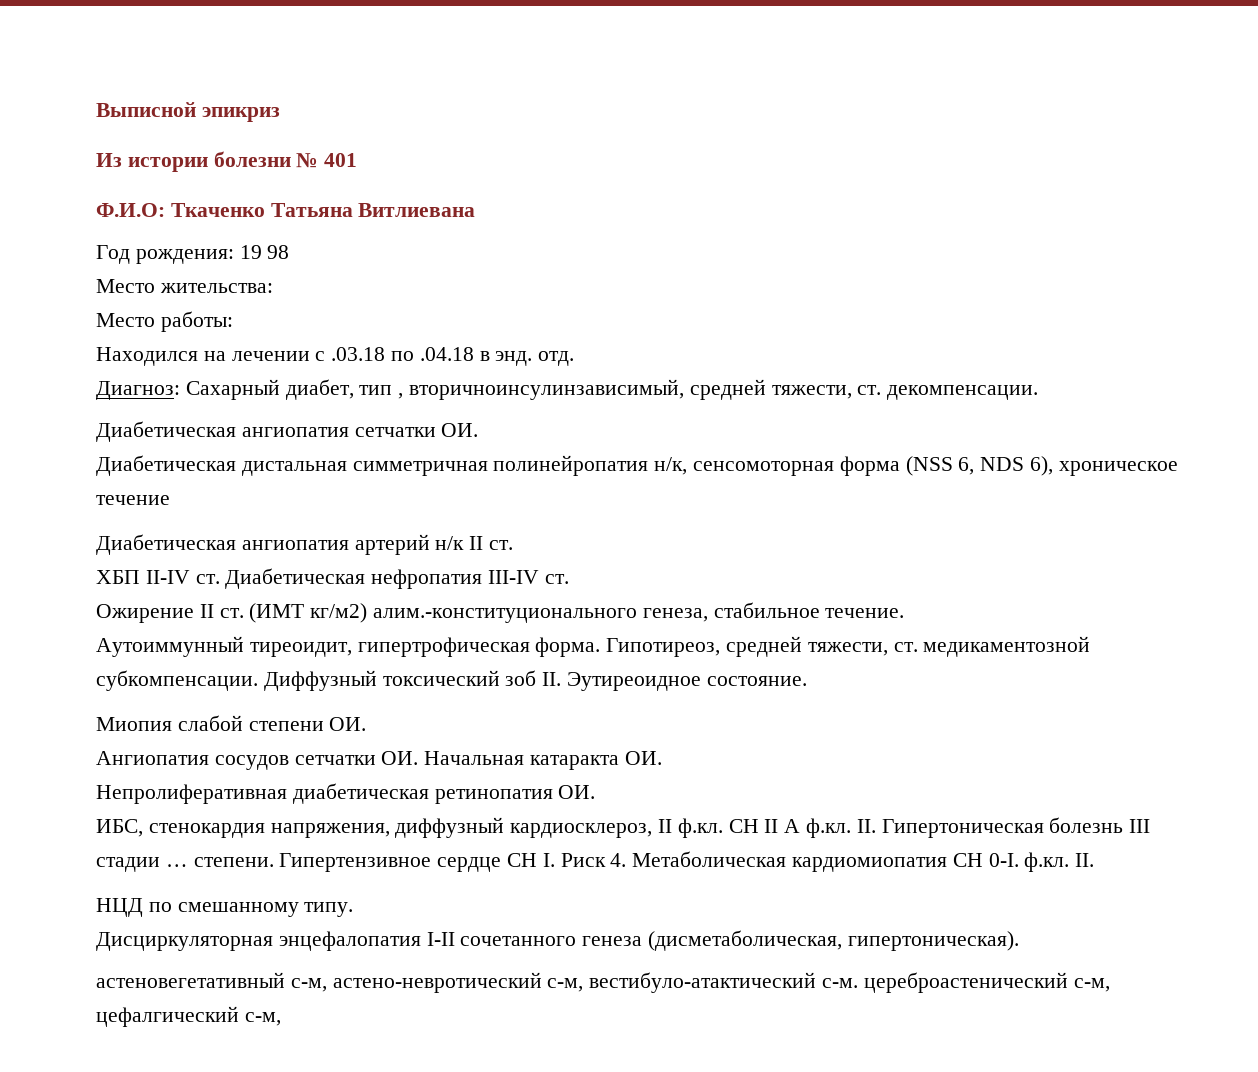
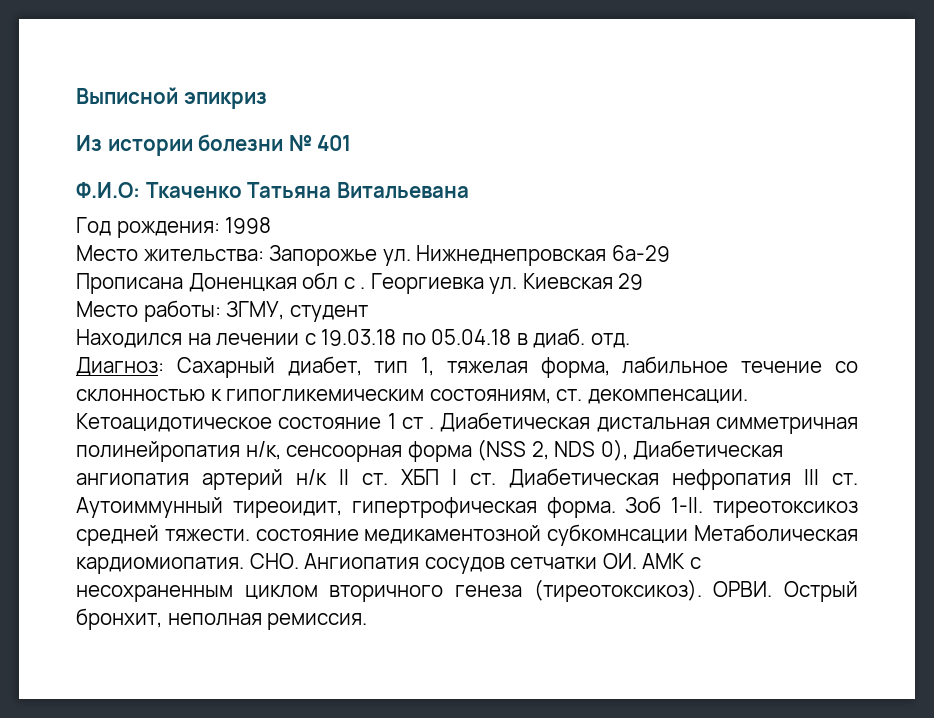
[358,203,476,217] Витлиевана -> [336,182,469,199] Витальевана
[239,245,290,259] 19 98 -> [225,217,272,234] 1998
(273, 288) none -> [269,245,670,266] [76,272,644,294] Запорожье ул. Нижнеднепровская 6а-29 // Прописана Доненцкая обл с . Георгиевка ул. Киевская 29
(233, 321) none -> [226,301,368,322] ЗГМУ, студент
[331,347,533,366] .03.18 по .04.18 в энд. -> [321,328,586,348] 19.03.18 по 05.04.18 в диаб.
[398,379,1039,400] [96,421,479,442] , вторичноинсулинзависимый, средней тяжести, ст. декомпенсации. // Диабетическая ангиопатия сетчатки ОИ. // -> [421,356,859,378] [76,389,748,404] [76,413,435,432] 1, тяжелая форма, лабильное течение со склонностью к гипогликемическим состояниям, ст. декомпенсации. Кетоацидотическое состояние 1 ст .
[693,461,835,476] сенсомоторная -> [286,445,403,462] сенсоорная
[958,456,1178,476] [96,495,170,505] 6, NDS 6), хроническое течение // -> [531,439,628,461] 2, NDS 0),
[96,570,190,584] // ХБП II-IV -> [401,469,457,485] ХБП I
[488,570,569,584] [96,602,905,623] [96,636,1091,657] [96,670,807,691] [96,715,367,731] [96,751,662,770] [96,783,596,804] [96,817,1151,838] [96,851,1095,872] [96,898,354,917] [96,930,1019,951] [96,972,1110,993] [96,1006,281,1027] III-IV ст. // Ожирение II ст. (ИМТ кг/м2) алим.-конституционального генеза, стабильное течение. // Аутоиммунный тиреоидит, гипертрофическая форма. Гипотиреоз, средней тяжести, ст. медикаментозной субкомпенсации. Диффузный токсический зоб II. Эутиреоидное состояние. // Миопия слабой степени ОИ. // Ангиопатия сосудов сетчатки ОИ. Начальная катаракта ОИ. // Непролиферативная диабетическая ретинопатия ОИ. // ИБС, стенокардия напряжения, диффузный кардиосклероз, II ф.кл. СН II А ф.кл. II. Гипертоническая болезнь III стадии … степени. Гипертензивное сердце СН I. Риск 4. Метаболическая кардиомиопатия СН 0-I. ф.кл. II. // НЦД по смешанному типу. // Дисциркуляторная энцефалопатия I-II сочетанного генеза (дисметаболическая, гипертоническая). // астеновегетативный с-м, астено-невротический с-м, вестибуло-атактический с-м. цереброастенический с-м, цефалгический с-м, -> [804,469,858,485] [76,496,859,518] [76,524,858,546] [76,553,701,574] [76,579,858,602] [76,608,368,630] III ст. Аутоиммунный тиреоидит, гипертрофическая форма. Зоб 1-II. тиреотоксикоз средней тяжести. состояние медикаментозной субкомнсации Метаболическая кардиомиопатия. СНО. Ангиопатия сосудов сетчатки ОИ. АМК с несохраненным циклом вторичного генеза (тиреотоксикоз). ОРВИ. Острый бронхит, неполная ремиссия.

